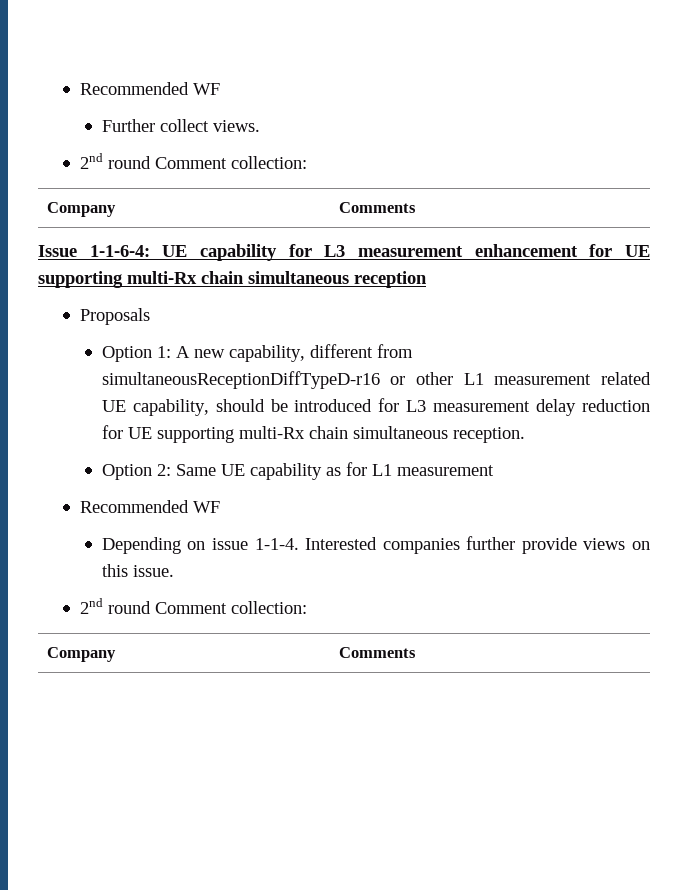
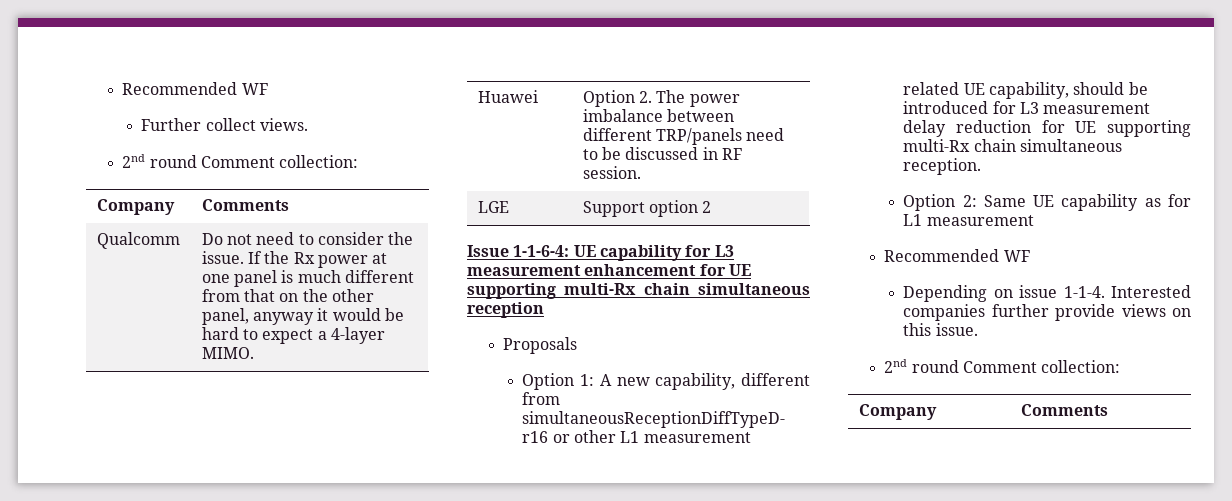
(416, 207) none -> [96,232,180,249] [201,232,414,245] [201,251,388,268] [201,270,414,287] [201,289,374,302] [201,308,404,325] [201,327,385,344] [201,347,254,359] [477,90,538,103] [582,90,740,107] [582,109,734,122] [582,128,785,145] [582,147,742,160] [582,166,641,179] [477,201,509,213] [582,200,712,217] // Qualcomm | Do not need to consider the issue. If the Rx power at one panel is much different from that on the other panel, anyway it would be hard to expect a 4-layer MIMO. // Huawei | Option 2. The power imbalance between different TRP/panels need to be discussed in RF session. // LGE | Support option 2

